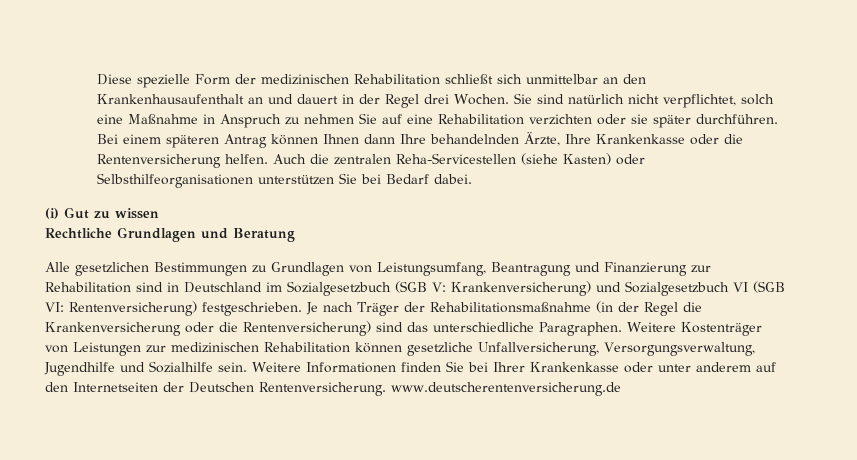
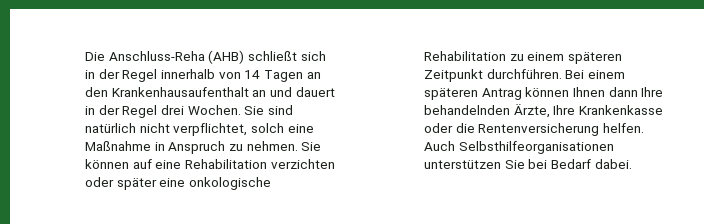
[97,74,599,88] Diese spezielle Form der medizinischen Rehabilitation schließt sich unmittelbar -> [85,50,326,64] [85,69,303,82] Die Anschluss-Reha (AHB) schließt sich in der Regel innerhalb von 14 Tagen
[304,113,378,124] nehmen Sie -> [246,141,322,151] [85,159,130,169] nehmen. Sie können
[631,114,692,128] sie später -> [116,177,272,190] [424,51,623,64] [424,69,484,82] später eine onkologische Rehabilitation zu einem späteren Zeitpunkt
[310,153,646,165] die zentralen Reha-Servicestellen (siehe Kasten) oder -> (456, 146) none
[45,207,159,219] [45,227,295,242] [45,262,711,276] [45,281,785,296] [45,301,702,316] [45,321,762,336] [45,342,755,356] [44,361,776,376] [45,382,621,396] // (i) Gut zu wissen // Rechtliche Grundlagen und Beratung // Alle gesetzlichen Bestimmungen zu Grundlagen von Leistungsumfang, Beantragung und Finanzierung zur Rehabilitation sind in Deutschland im Sozialgesetzbuch (SGB V: Krankenversicherung) und Sozialgesetzbuch VI (SGB VI: Rentenversicherung) festgeschrieben. Je nach Träger der Rehabilitationsmaßnahme (in der Regel die Krankenversicherung oder die Rentenversicherung) sind das unterschiedliche Paragraphen. Weitere Kostenträger von Leistungen zur medizinischen Rehabilitation können gesetzliche Unfallversicherung, Versorgungsverwaltung, Jugendhilfe und Sozialhilfe sein. Weitere Informationen finden Sie bei Ihrer Krankenkasse oder unter anderem auf den Internetseiten der Deutschen Rentenversicherung. www.deutscherentenversicherung.de -> (632, 164) none

